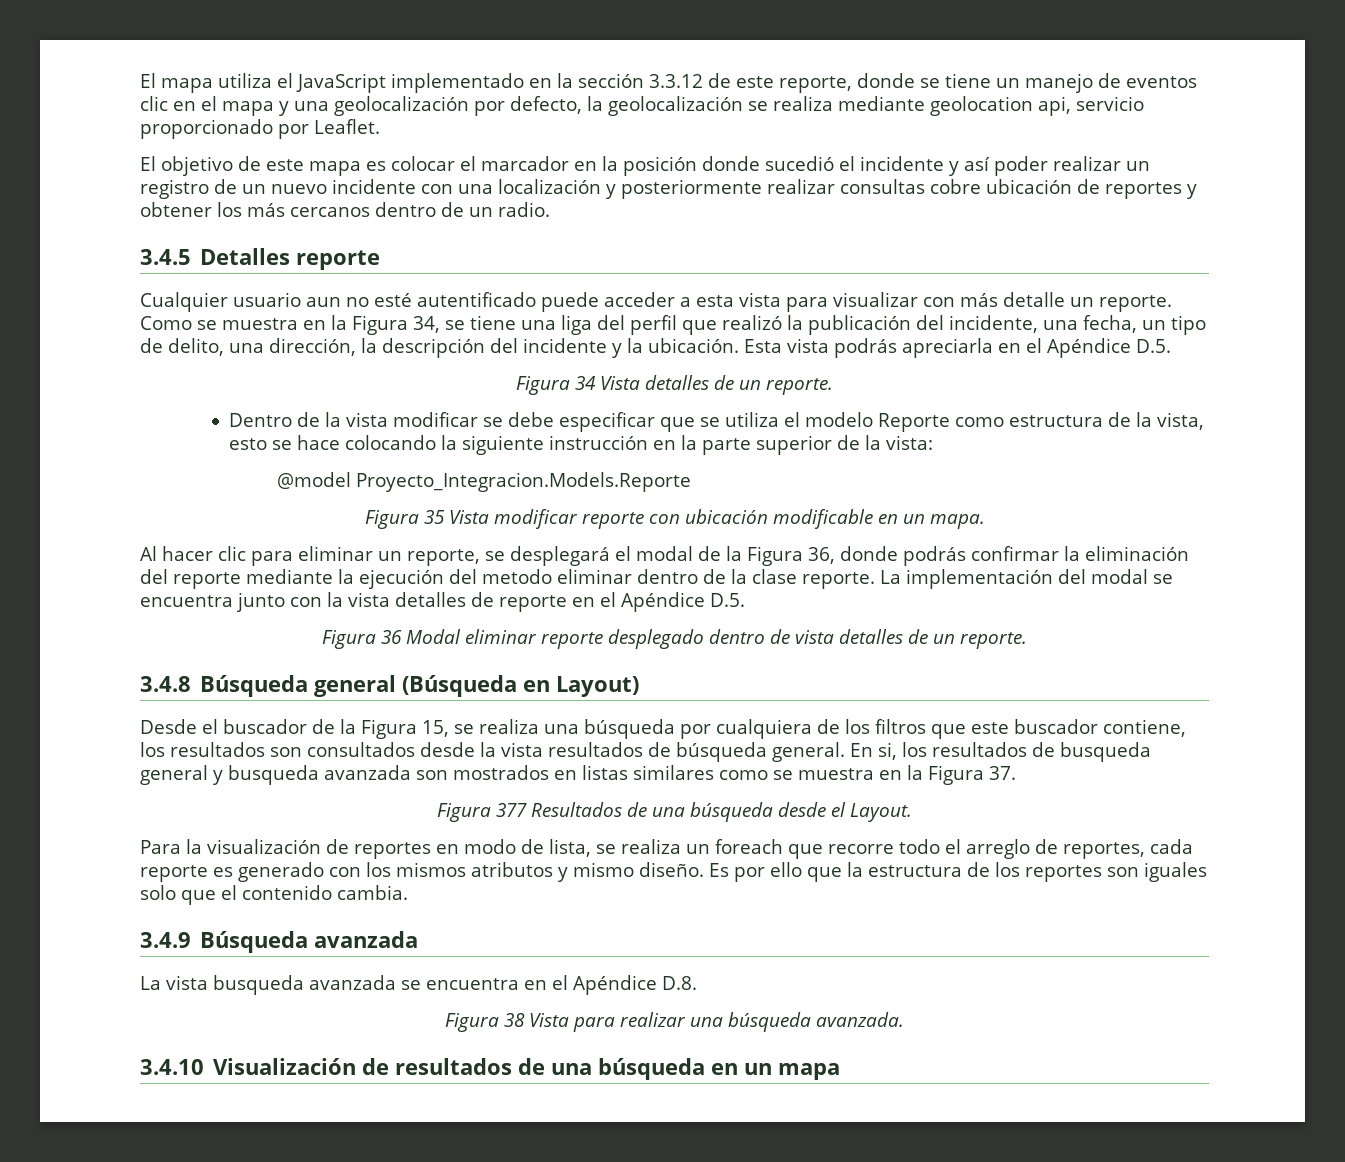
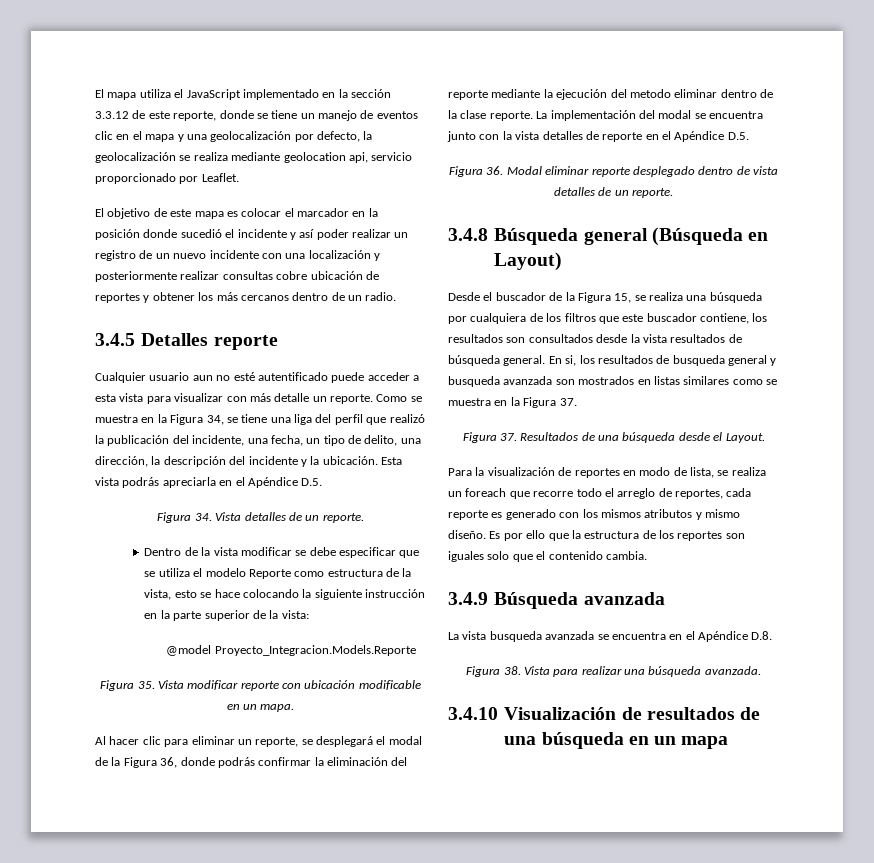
[575,376,596,390] 34 -> [194,513,212,521] 34.
[423,510,445,524] 35 -> [137,681,155,689] 35.
[381,630,402,644] 36 -> [486,166,504,175] 36.
[496,803,527,817] 377 -> [499,433,517,441] 37.
[504,1013,525,1027] 38 -> [503,666,521,675] 38.

